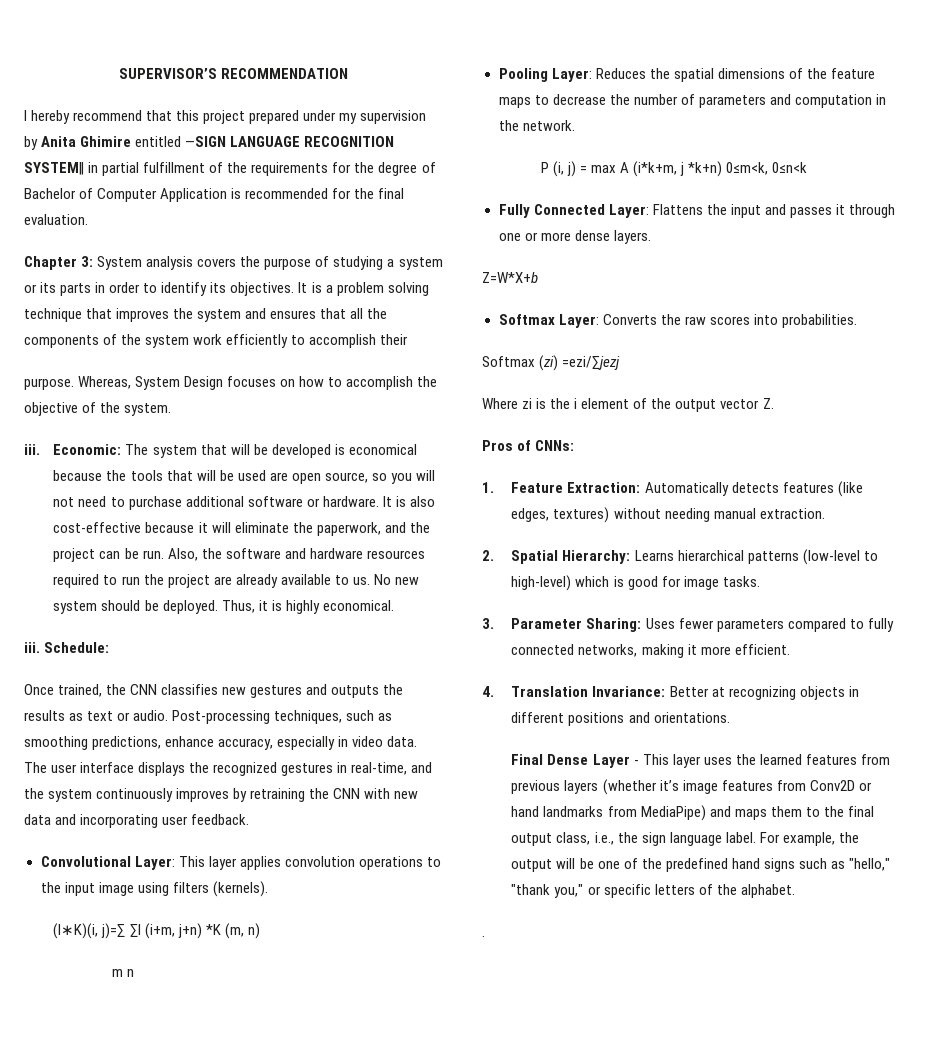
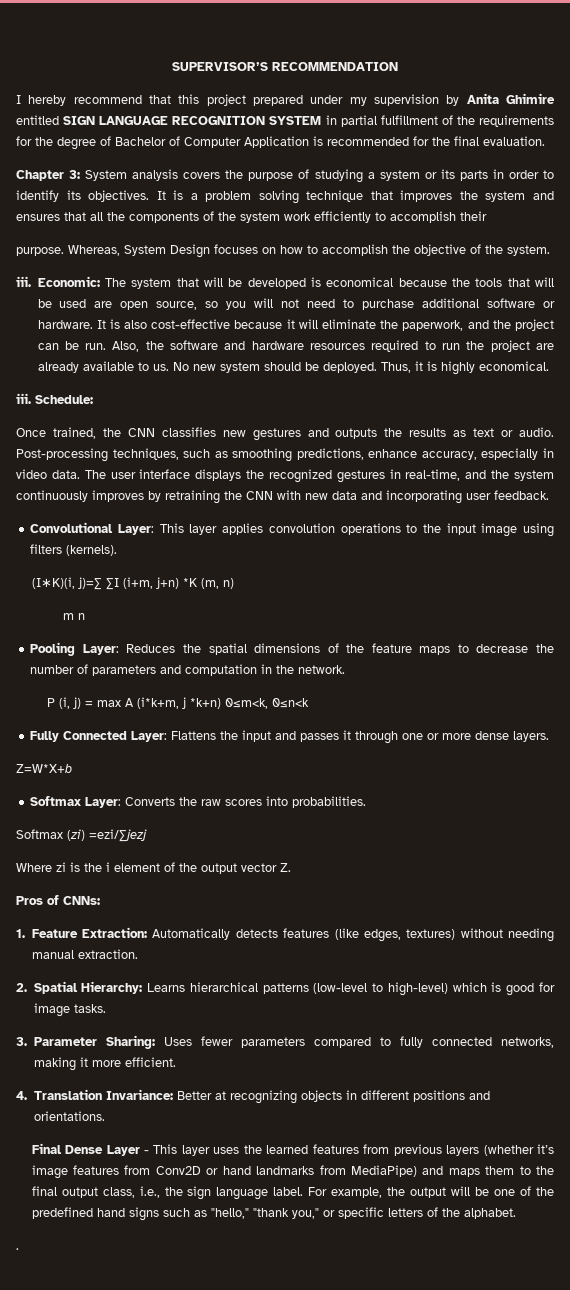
[185,136,227,147] ―SIGN -> [63,116,96,125] SIGN
[24,162,84,175] SYSTEM‖ -> [269,116,322,125] SYSTEM

